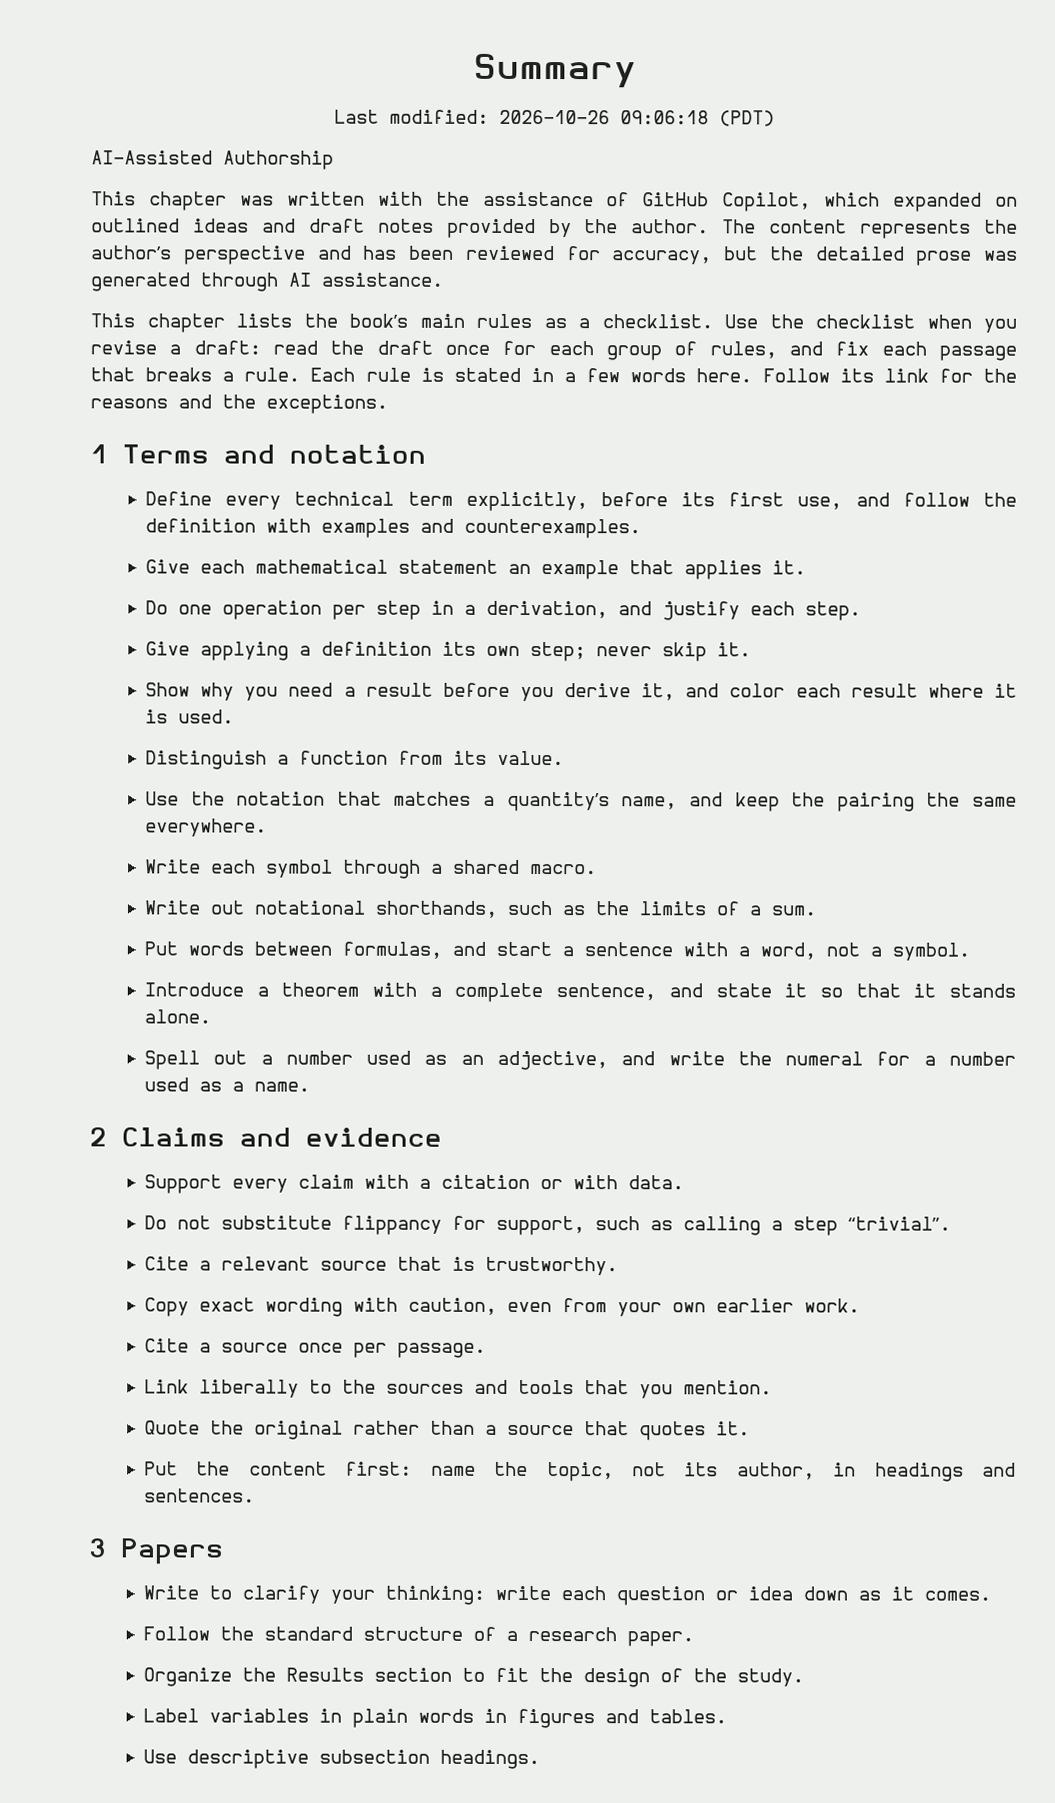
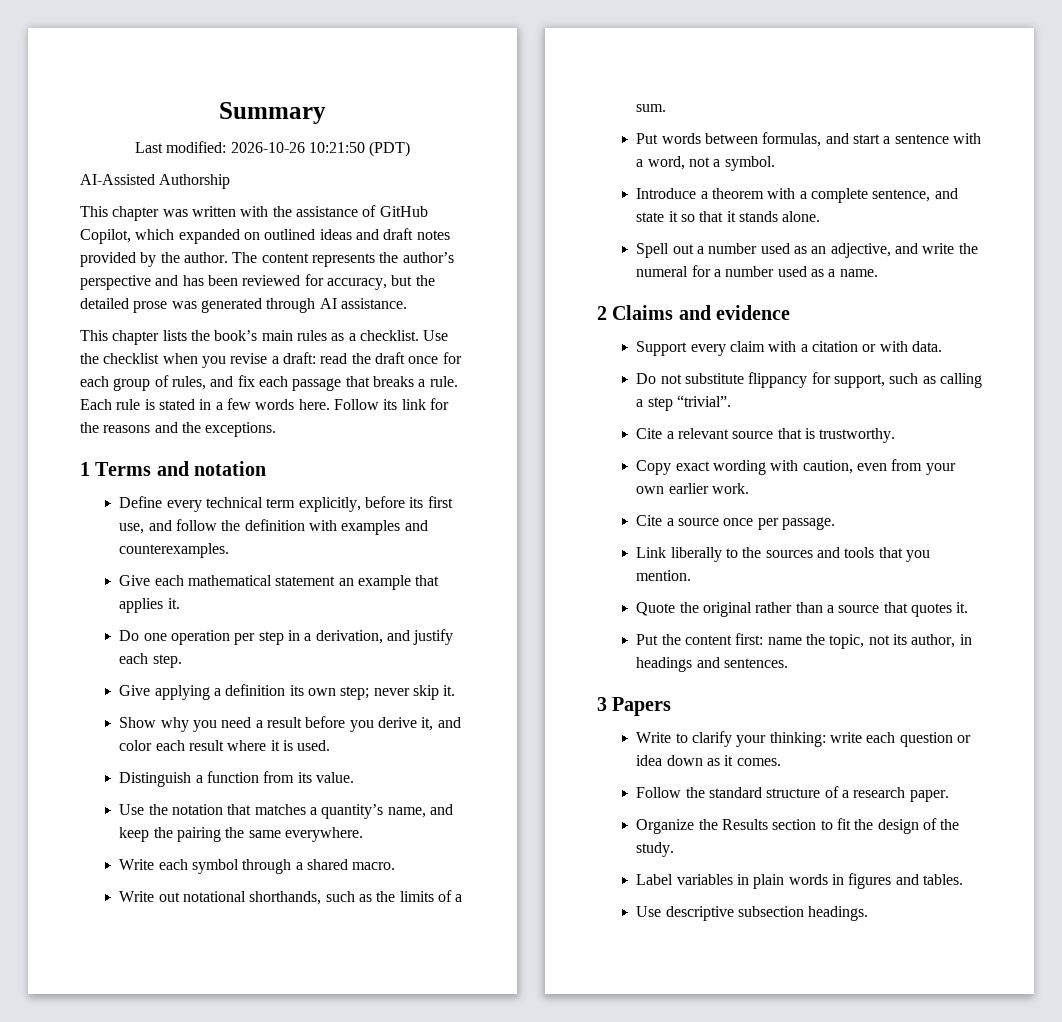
[620,110,709,125] 09:06:18 -> [308,142,365,153] 10:21:50

